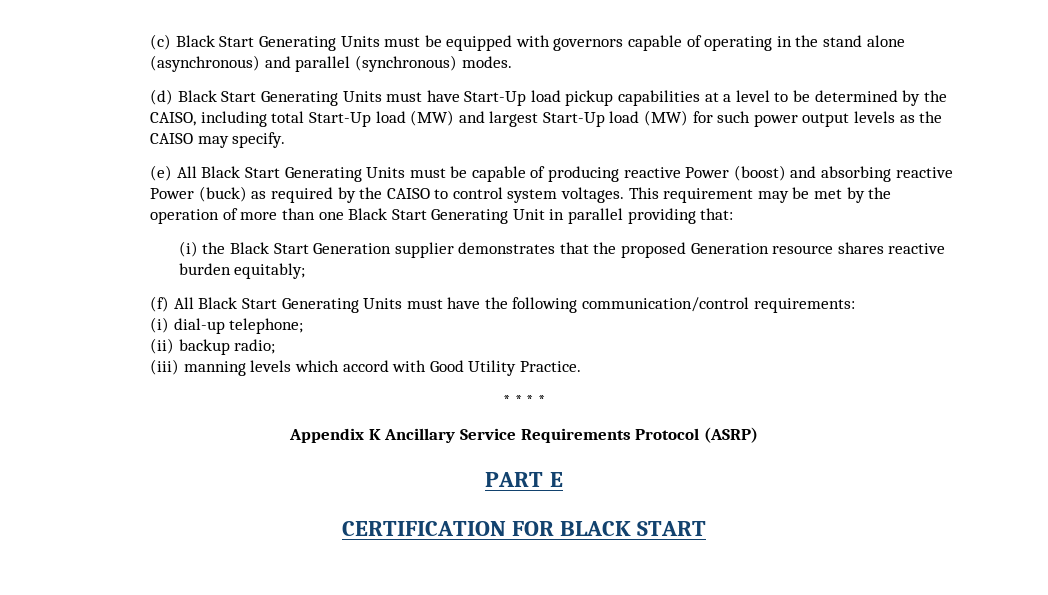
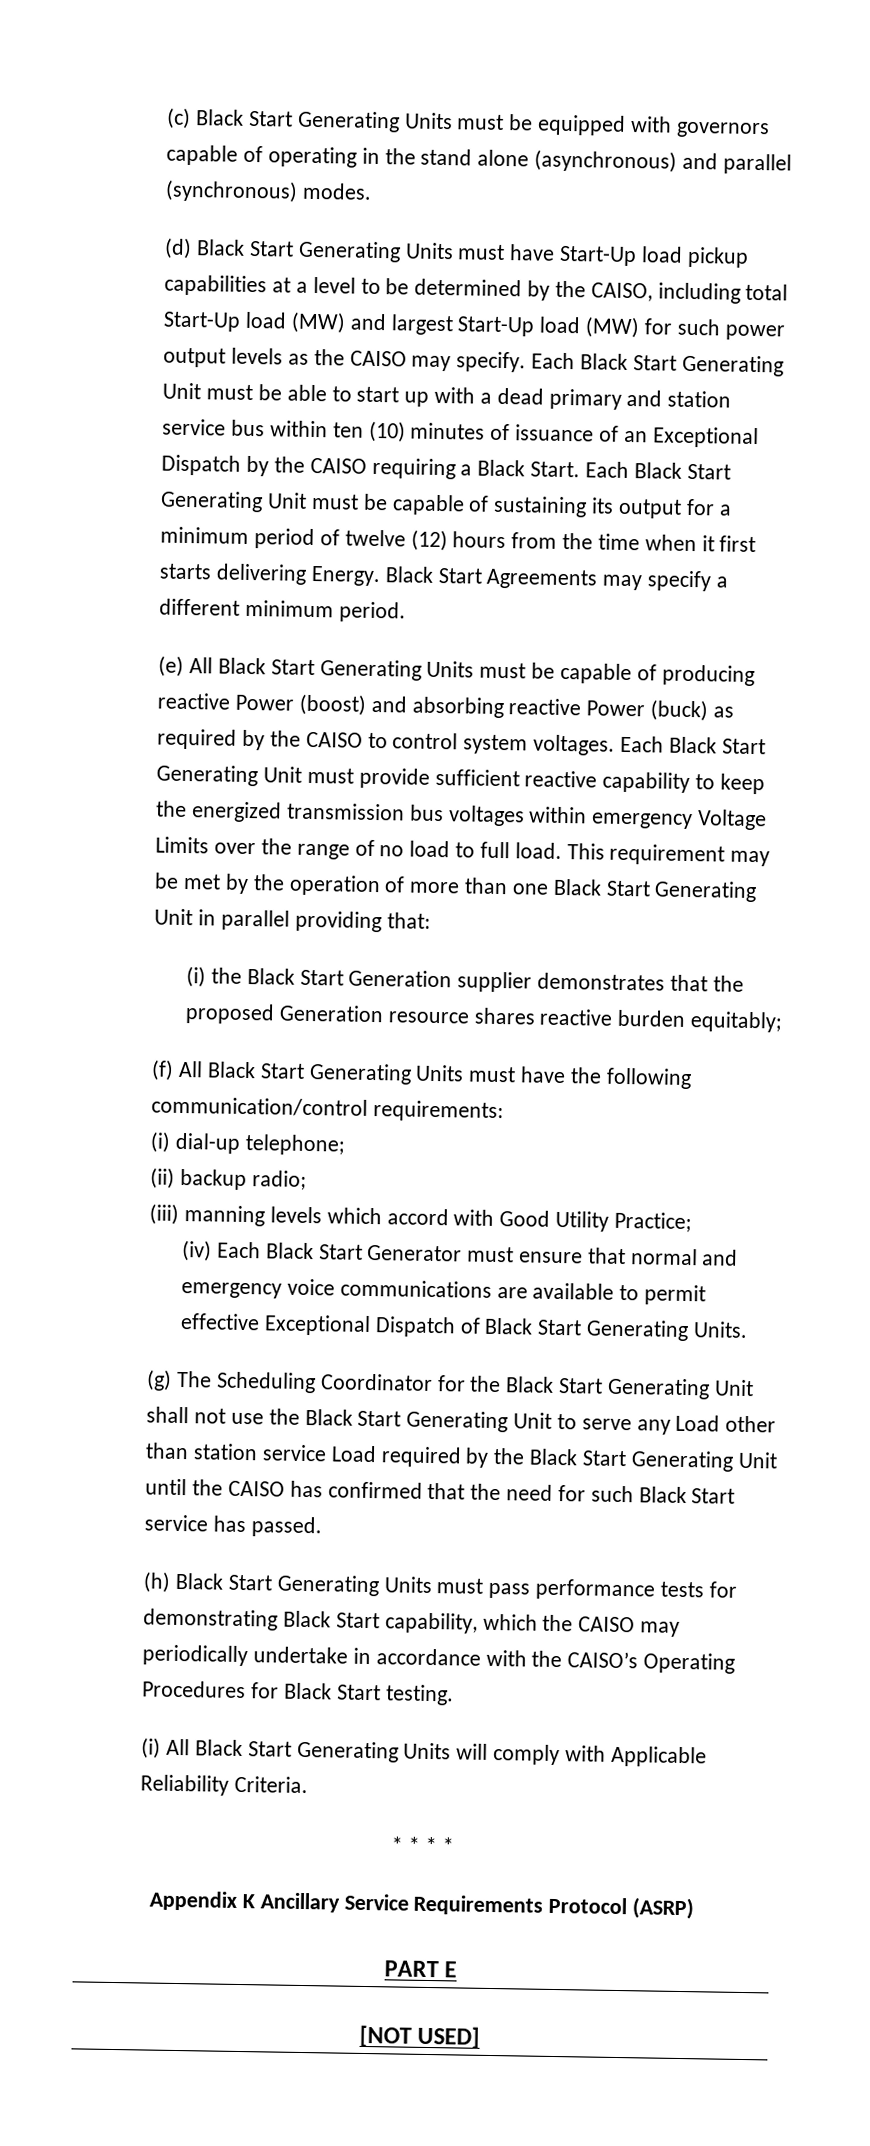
(286, 140) none -> [531,352,784,377] [162,382,732,410] [162,418,759,449] [161,454,731,480] [160,490,732,519] [160,526,757,553] [159,563,728,592] [159,598,407,623] Each Black Start Generating Unit must be able to start up with a dead primary and station service bus within ten (10) minutes of issuance of an Exceptional Dispatch by the CAISO requiring a Black Start. Each Black Start Generating Unit must be capable of sustaining its output for a minimum period of twelve (12) hours from the time when it first starts delivering Energy. Black Start Agreements may specify a different minimum period.
(625, 195) none -> [619,735,766,755] [156,764,765,795] [156,800,768,831] [155,836,562,860] Each Black Start Generating Unit must provide sufficient reactive capability to keep the energized transmission bus voltages within emergency Voltage Limits over the range of no load to full load.
[519,361,581,372] Practice. -> [613,1211,692,1233] [181,1240,739,1266] [181,1278,707,1306] [180,1312,748,1342] [146,1369,754,1400] [146,1406,777,1435] [145,1442,778,1472] [145,1478,736,1504] [144,1514,323,1538] [143,1571,737,1601] [143,1608,681,1637] [142,1644,736,1674] [142,1680,454,1706] [141,1737,707,1768] [140,1774,309,1796] Practice; // (iv) Each Black Start Generator must ensure that normal and emergency voice communications are available to permit effective Exceptional Dispatch of Black Start Generating Units. // (g) The Scheduling Coordinator for the Black Start Generating Unit shall not use the Black Start Generating Unit to serve any Load other than station service Load required by the Black Start Generating Unit until the CAISO has confirmed that the need for such Black Start service has passed. // (h) Black Start Generating Units must pass performance tests for demonstrating Black Start capability, which the CAISO may periodically undertake in accordance with the CAISO’s Operating Procedures for Black Start testing. // (i) All Black Start Generating Units will comply with Applicable Reliability Criteria.
[341,521,707,536] CERTIFICATION FOR BLACK START -> [358,2024,481,2049] [NOT USED]

